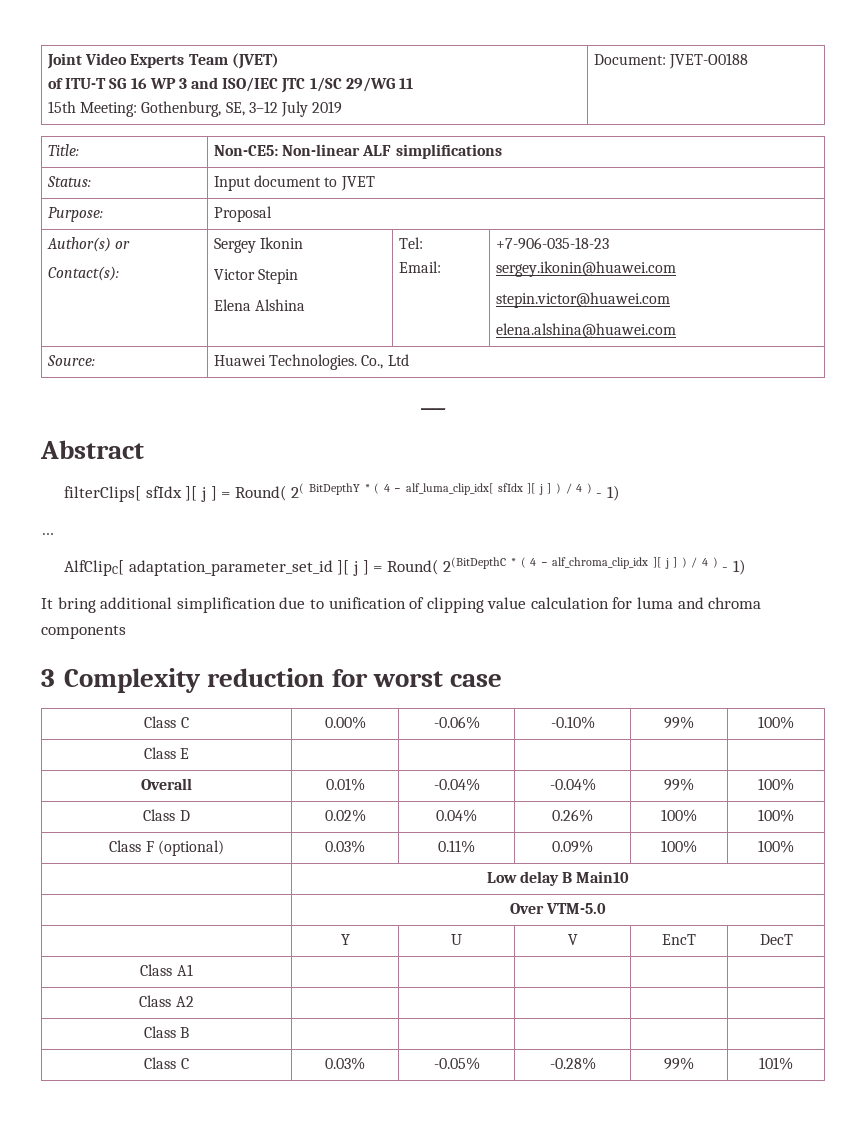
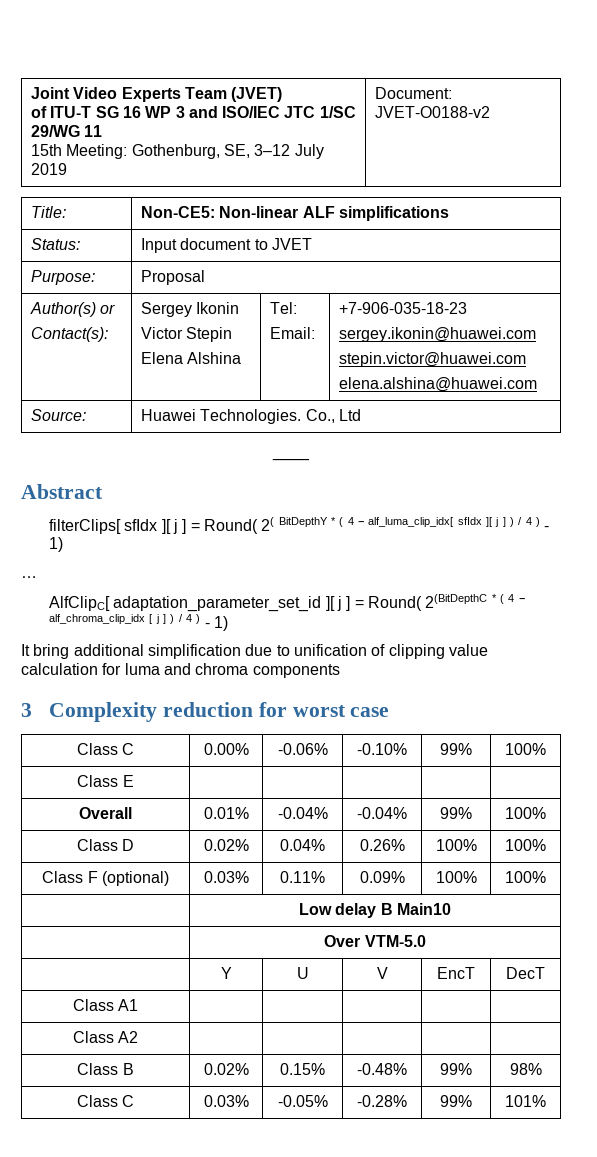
[669,53,749,69] JVET-O0188 -> [374,106,490,118] JVET-O0188-v2
[652,557,661,568] ][ -> [149,614,153,624] [
(190, 1032) | | | | -> [203,1063,249,1075] [280,1063,325,1075] [357,1063,407,1075] [440,1063,472,1075] [509,1063,542,1075] 0.02% | 0.15% | -0.48% | 99% | 98%

